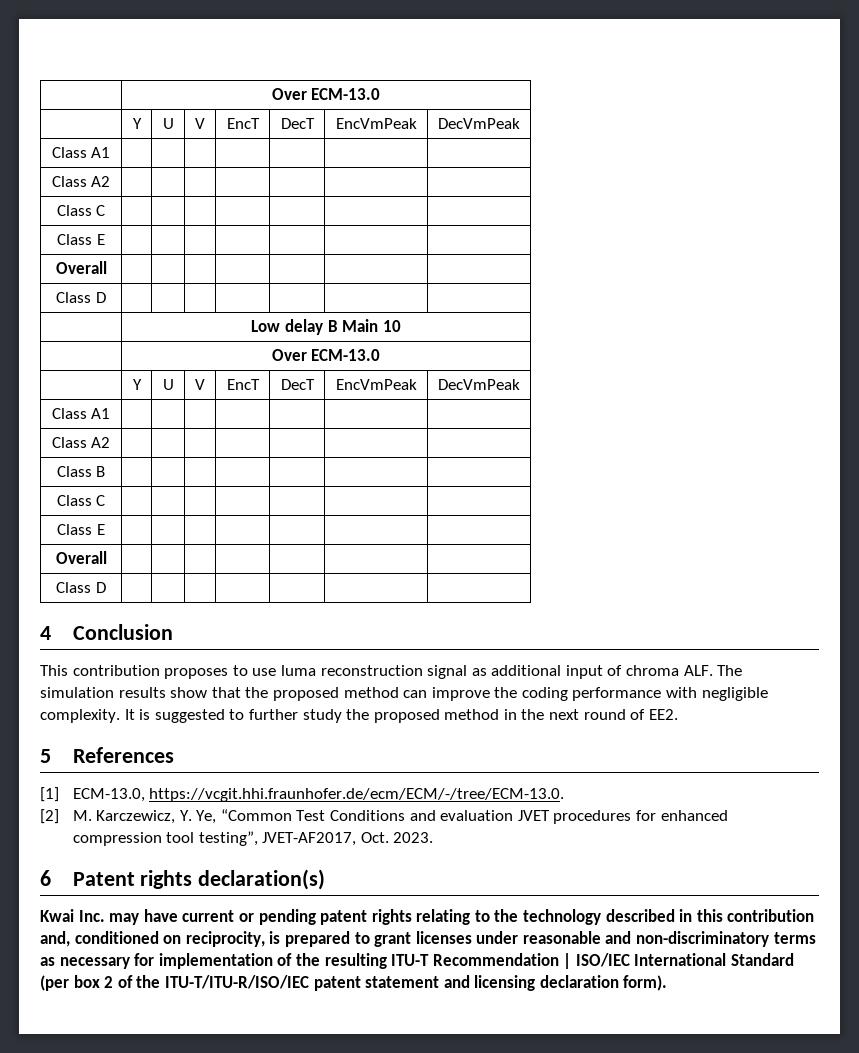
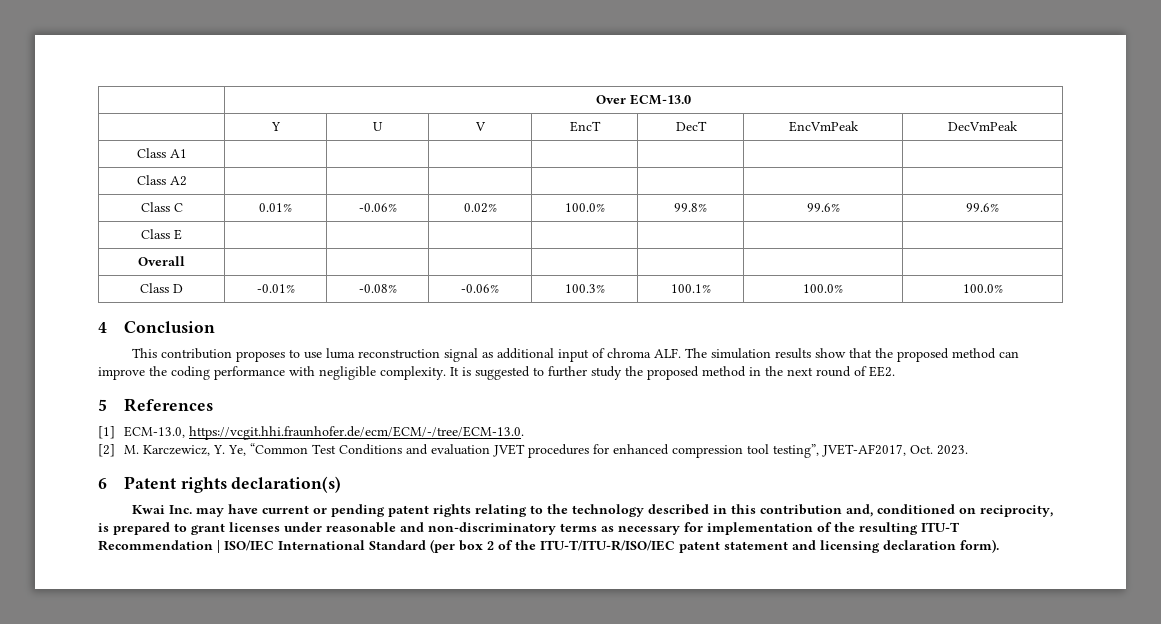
[57,234,105,245] [55,261,107,274] [56,292,106,303] [251,319,401,335] [271,349,381,361] [132,379,142,390] [162,379,174,390] [195,379,205,390] [226,379,260,390] [280,379,315,390] [335,379,417,390] [438,379,520,390] [51,408,111,419] [51,437,111,448] [56,466,106,477] [56,495,106,506] [57,524,105,535] [55,551,107,564] [56,582,106,593] | | | | | | // Class E | | | | | | | // Overall | | | | | | | // Class D | | | | | | | // | Low delay B Main 10 // | Over ECM-13.0 // | Y | U | V | EncT | DecT | EncVmPeak | DecVmPeak // Class A1 | | | | | | | // Class A2 | | | | | | | // Class B | | | | | | | // Class C | | | | | | | // Class E | | | | | | | // Overall | | | | | | | // Class D | | | | | | | -> [259,203,292,212] [358,203,397,212] [463,203,497,213] [564,203,605,212] [674,203,707,212] [806,203,840,212] [966,203,999,212] [141,229,182,240] [138,256,185,266] [140,283,183,293] [256,284,295,293] [358,284,397,293] [461,284,499,293] [564,284,605,293] [670,284,711,293] [803,284,843,293] [962,284,1003,293] 0.01% | -0.06% | 0.02% | 100.0% | 99.8% | 99.6% | 99.6% // Class E | | | | | | | // Overall | | | | | | | // Class D | -0.01% | -0.08% | -0.06% | 100.3% | 100.1% | 100.0% | 100.0%

